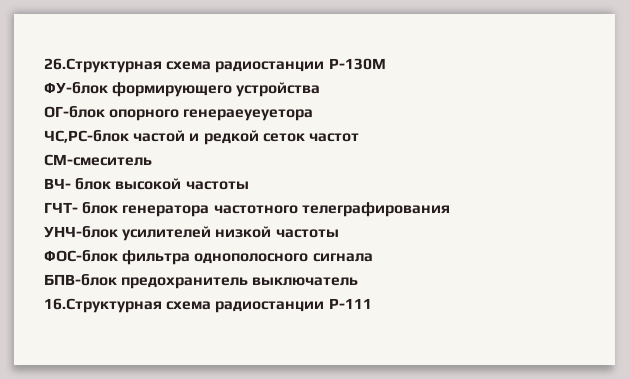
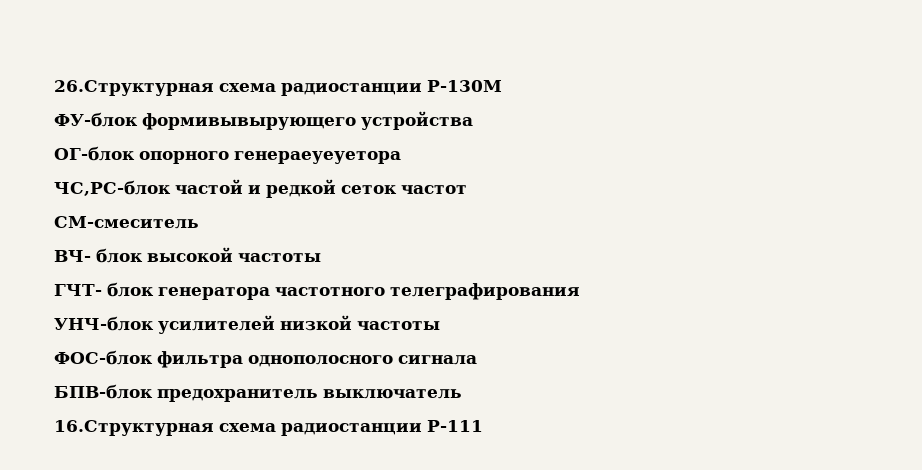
[112,82,233,97] формирующего -> [142,113,356,130] формивывырующего

